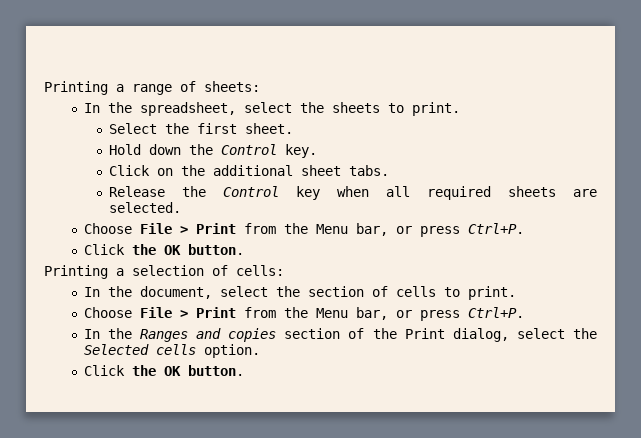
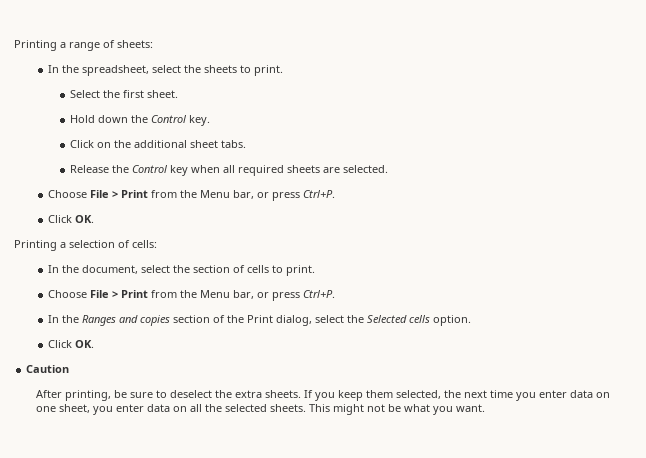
[131,244,244,255] the OK button. -> [74,215,94,223] OK.
[131,365,244,376] the OK button. -> [74,340,94,348] [26,365,70,373] [35,390,610,401] [35,404,485,415] OK. // Caution // After printing, be sure to deselect the extra sheets. If you keep them selected, the next time you enter data on one sheet, you enter data on all the selected sheets. This might not be what you want.

